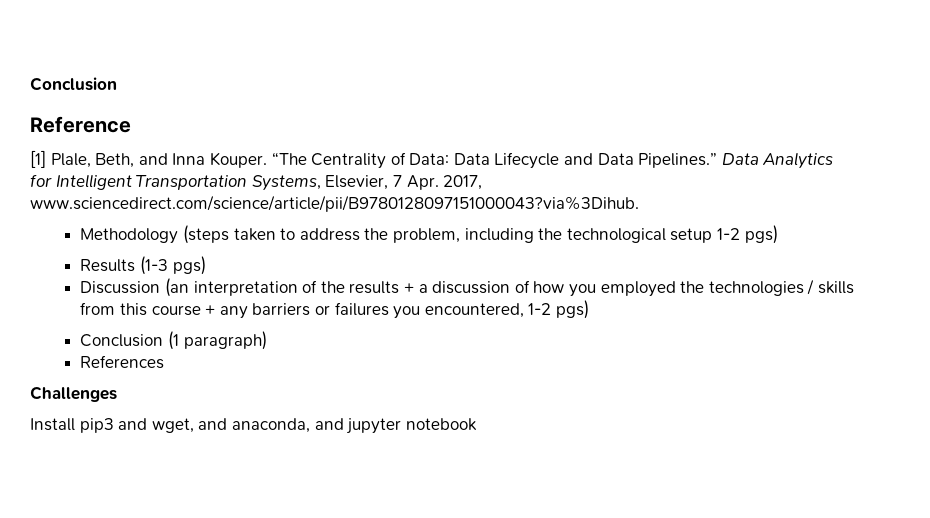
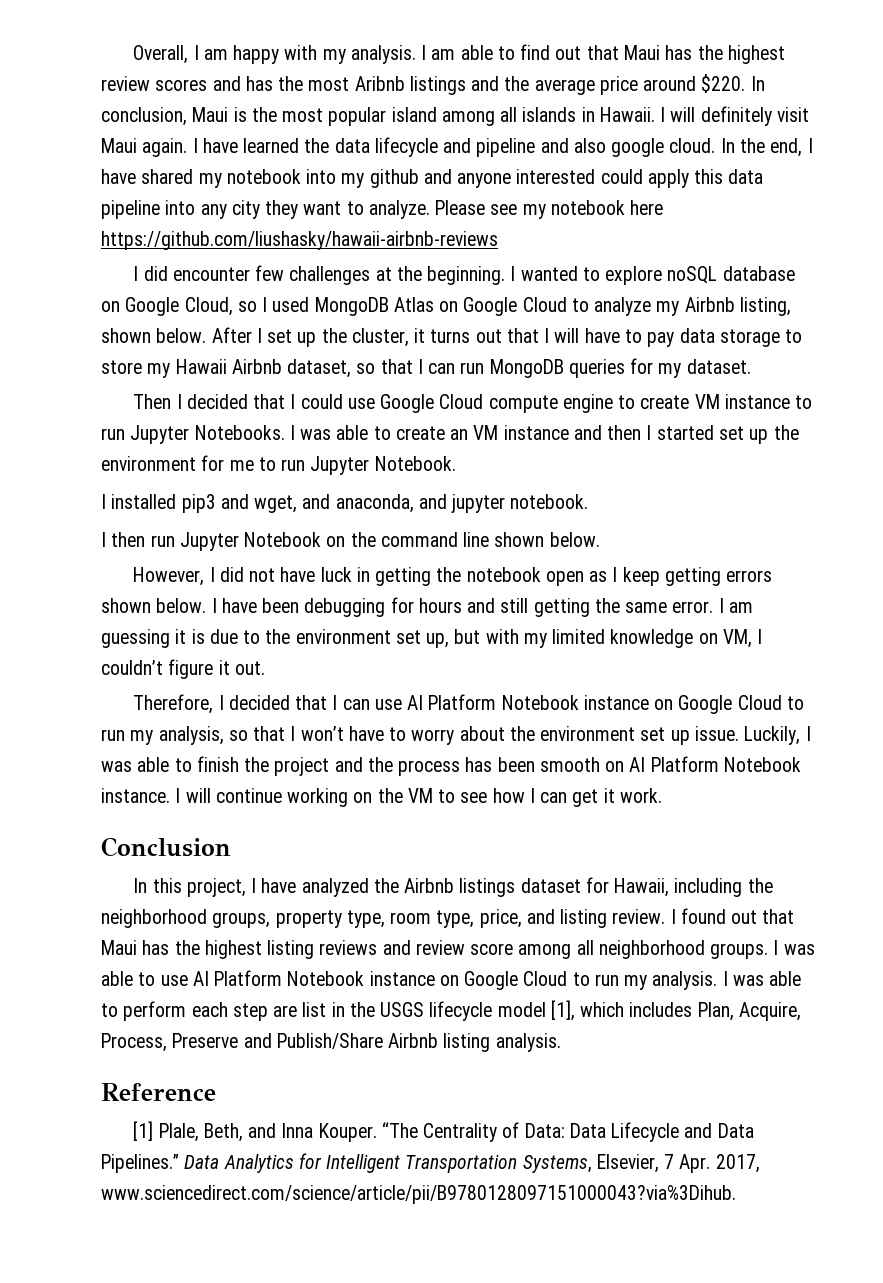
[30,77,117,91] Conclusion -> [133,44,785,64] [101,74,765,95] [101,106,809,126] [101,137,813,157] [101,169,764,188] [101,200,664,219] [101,231,498,250] [133,265,795,285] [101,297,791,316] [101,327,803,347] [101,358,751,378] [133,394,813,413] [101,425,799,444] [101,455,456,475] [101,494,589,513] [101,532,600,551] [133,567,773,586] [101,597,753,617] [101,629,763,648] [101,659,265,679] [133,694,804,714] [101,726,811,745] [101,756,801,776] [101,788,662,807] [101,837,231,857] [133,877,773,897] [101,908,795,928] [101,940,815,959] [101,970,802,990] [101,1000,801,1021] [101,1033,561,1052] Overall, I am happy with my analysis. I am able to find out that Maui has the highest review scores and has the most Aribnb listings and the average price around $220. In conclusion, Maui is the most popular island among all islands in Hawaii. I will definitely visit Maui again. I have learned the data lifecycle and pipeline and also google cloud. In the end, I have shared my notebook into my github and anyone interested could apply this data pipeline into any city they want to analyze. Please see my notebook here https://github.com/liushasky/hawaii-airbnb-reviews // I did encounter few challenges at the beginning. I wanted to explore noSQL database on Google Cloud, so I used MongoDB Atlas on Google Cloud to analyze my Airbnb listing, shown below. After I set up the cluster, it turns out that I will have to pay data storage to store my Hawaii Airbnb dataset, so that I can run MongoDB queries for my dataset. // Then I decided that I could use Google Cloud compute engine to create VM instance to run Jupyter Notebooks. I was able to create an VM instance and then I started set up the environment for me to run Jupyter Notebook. // I installed pip3 and wget, and anaconda, and jupyter notebook. // I then run Jupyter Notebook on the command line shown below. // However, I did not have luck in getting the notebook open as I keep getting errors shown below. I have been debugging for hours and still getting the same error. I am guessing it is due to the environment set up, but with my limited knowledge on VM, I couldn’t figure it out. // Therefore, I decided that I can use AI Platform Notebook instance on Google Cloud to run my analysis, so that I won’t have to worry about the environment set up issue. Luckily, I was able to finish the project and the process has been smooth on AI Platform Notebook instance. I will continue working on the VM to see how I can get it work. // Conclusion // In this project, I have analyzed the Airbnb listings dataset for Hawaii, including the neighborhood groups, property type, room type, price, and listing review. I found out that Maui has the highest listing reviews and review score among all neighborhood groups. I was able to use AI Platform Notebook instance on Google Cloud to run my analysis. I was able to perform each step are list in the USGS lifecycle model [1], which includes Plan, Acquire, Process, Preserve and Publish/Share Airbnb listing analysis.
[80,225,778,244] [80,256,206,275] [80,278,854,297] [80,300,589,319] [80,331,267,350] [80,355,165,369] [30,386,117,402] [30,418,477,434] // Methodology (steps taken to address the problem, including the technological setup 1-2 pgs) // Results (1-3 pgs) // Discussion (an interpretation of the results + a discussion of how you employed the technologies / skills from this course + any barriers or failures you encountered, 1-2 pgs) // Conclusion (1 paragraph) // References // Challenges // Install pip3 and wget, and anaconda, and jupyter notebook -> (736, 1194) none

